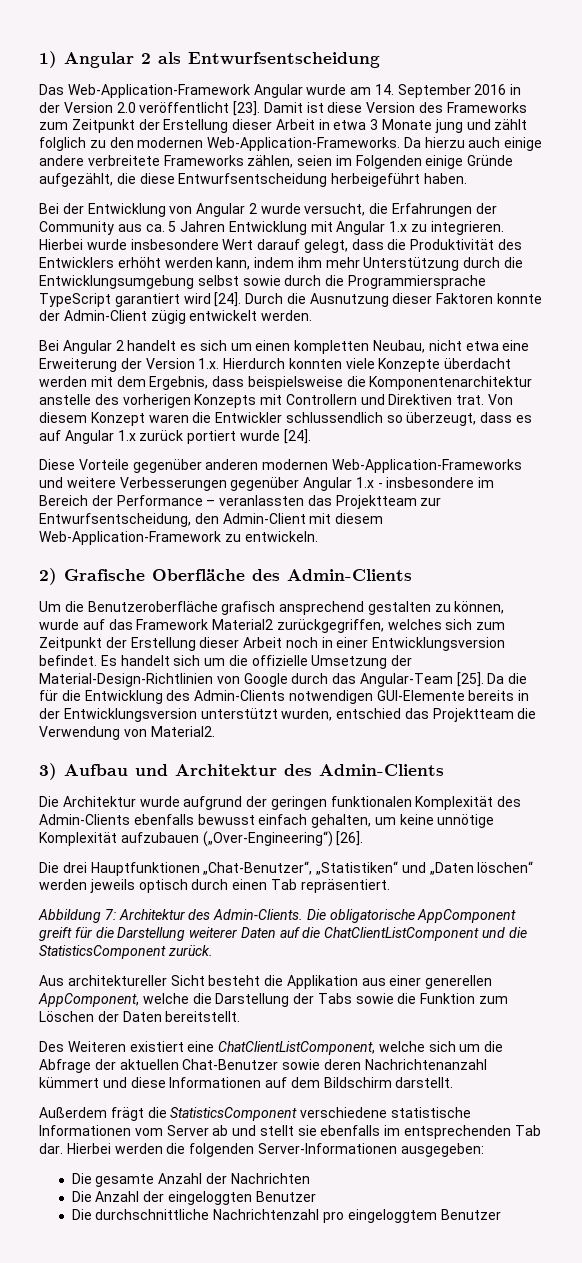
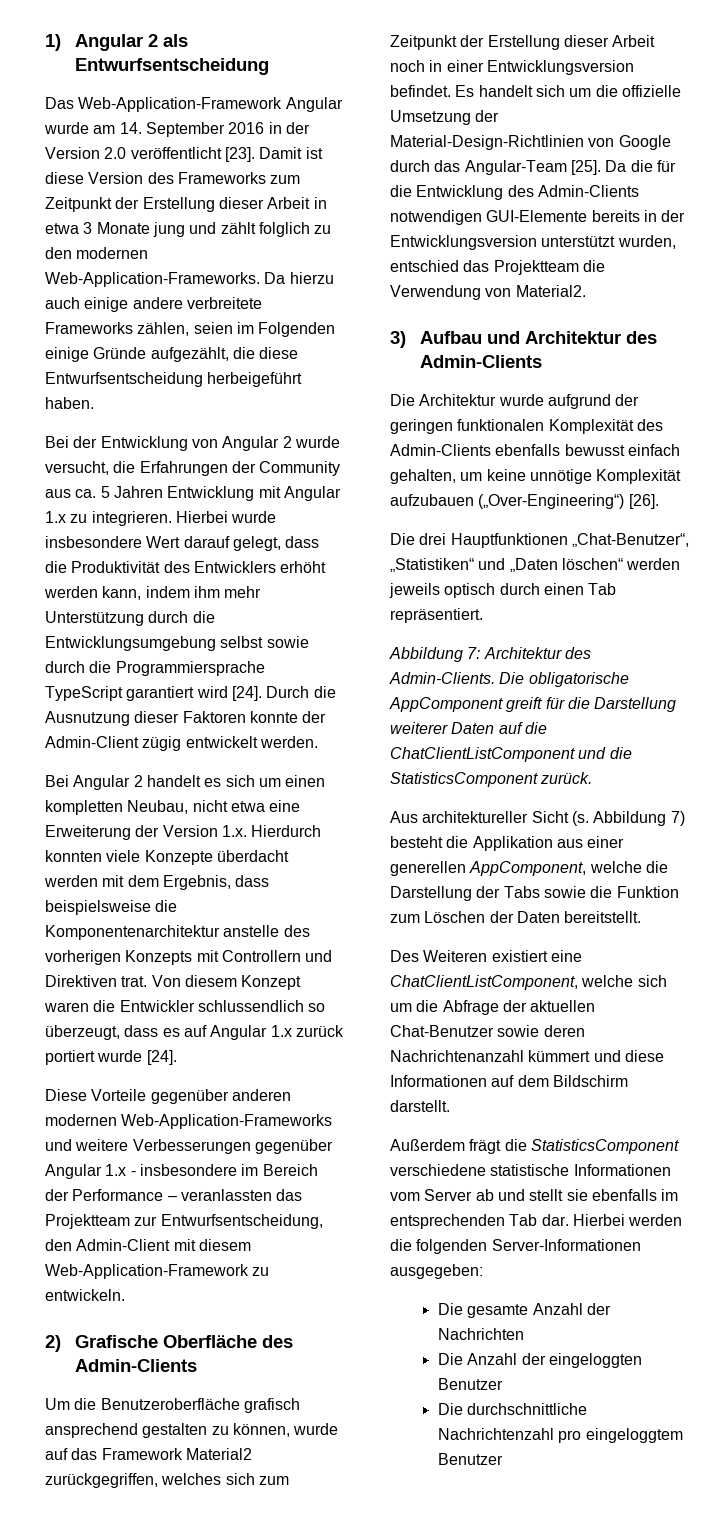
(205, 980) none -> [571,811,685,826] (s. Abbildung 7)

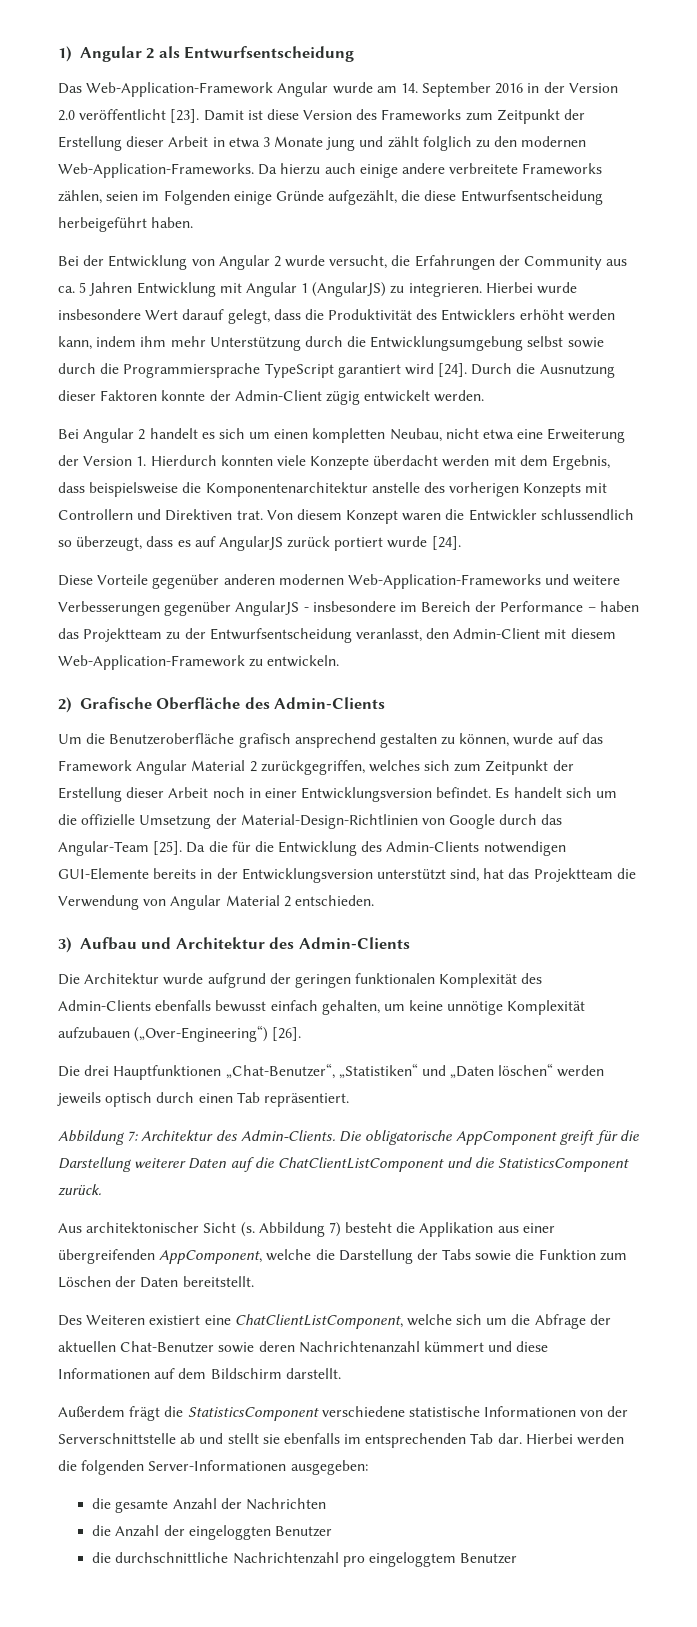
[45,511,66,523] 1.x -> [301,282,387,297] 1 (AngularJS)
[221,825,247,837] 1.x. -> [136,456,147,466] 1.
[210,1025,292,1040] Angular 1.x -> [218,536,283,551] AngularJS
[45,1164,127,1179] Angular 1.x -> [235,601,300,616] AngularJS
[180,1189,303,1201] [45,1214,323,1229] veranlassten das Projektteam zur Entwurfsentscheidung, -> [599,601,639,612] [58,628,422,643] haben das Projektteam zu der Entwurfsentscheidung veranlasst,
[185,1448,252,1460] Material2 -> [136,760,257,775] Angular Material 2
[617,235,676,249] [390,260,459,272] wurden, entschied -> [450,868,505,882] sind, hat
[515,285,586,297] Material2. -> [170,895,374,910] Angular Material 2 entschieden.
[422,811,529,823] architektureller -> [86,1222,200,1233] architektonischer
[390,861,466,876] generellen -> [58,1249,155,1264] übergreifenden
[390,1189,473,1201] vom Server -> [580,1406,629,1417] [58,1433,176,1444] von der Serverschnittstelle
[437,1303,463,1315] Die -> [92,1498,112,1509] die
[437,1353,463,1365] Die -> [92,1525,112,1536] die
[437,1403,463,1415] Die -> [92,1552,112,1563] die

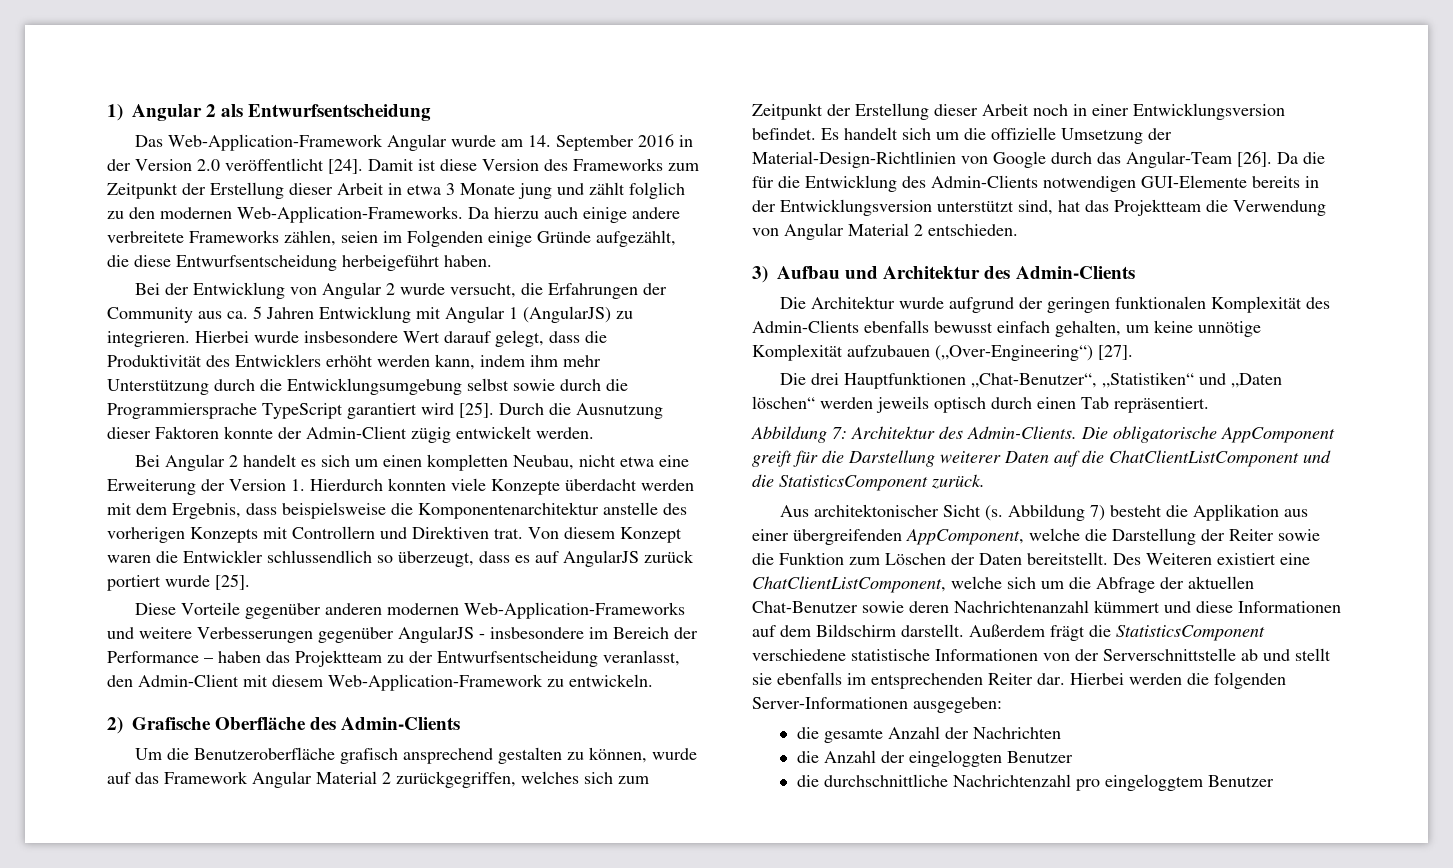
[170,109,200,123] [23]. -> [328,159,363,174] [24].
[438,363,468,377] [24]. -> [459,402,494,418] [25].
[431,536,461,550] [24]. -> [215,574,250,590] [25].
[153,841,183,855] [25]. -> [1237,151,1272,167] [26].
[272,1027,302,1041] [26]. -> [1098,345,1133,360] [27].
[442,1249,472,1260] Tabs -> [1229,529,1274,541] Reiter
(254, 1281) // -> (1108, 558) none
(341, 1373) // -> (964, 630) none
[470,1433,494,1444] Tab -> [988,673,1033,685] Reiter

